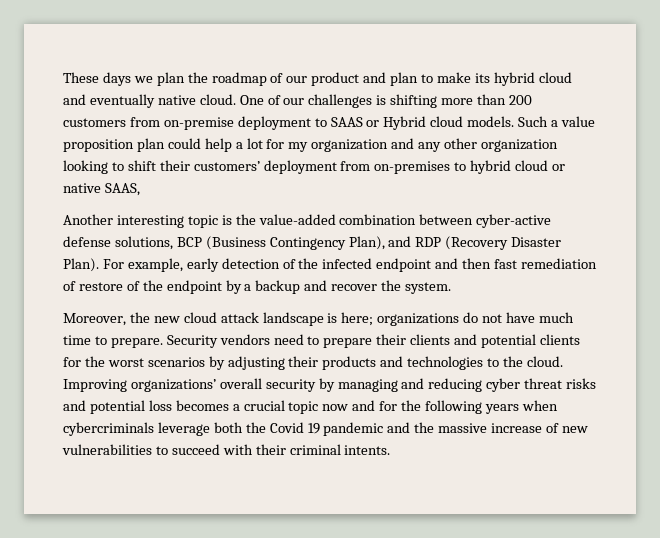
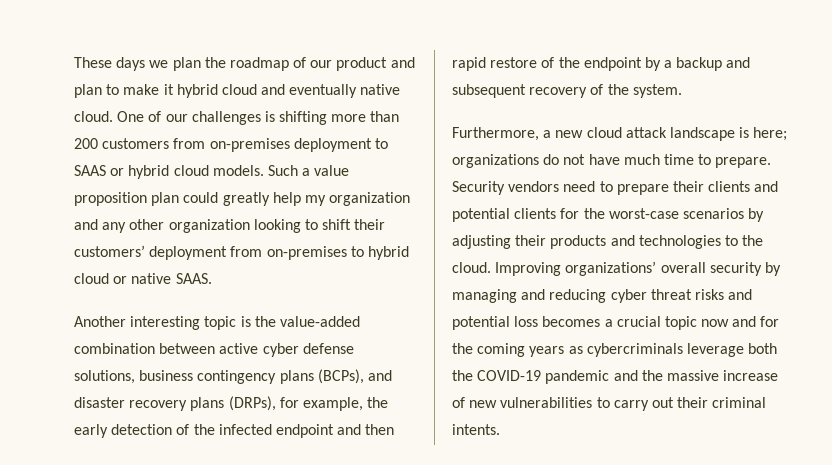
[474,73,490,83] its -> [163,84,174,95] it
[163,117,234,130] on-premise -> [209,138,290,152] on-premises
[383,116,427,130] Hybrid -> [128,165,170,179] hybrid
[204,138,285,152] help a lot for -> [222,192,301,206] greatly help
[104,183,140,196] SAAS, -> [175,273,212,284] SAAS.
[476,214,552,228] [63,236,562,250] [63,258,183,272] cyber-active defense solutions, BCP (Business Contingency Plan), and RDP (Recovery Disaster Plan). For example, -> [219,343,354,357] [74,369,392,384] [74,396,389,411] active cyber defense solutions, business contingency plans (BCPs), and disaster recovery plans (DRPs), for example, the
[494,258,597,269] [63,281,76,291] fast remediation of -> [452,57,486,71] rapid
[331,284,378,291] recover -> [452,84,604,98] subsequent recovery of
[63,312,150,326] Moreover, the -> [452,127,552,141] Furthermore, a
[107,358,144,367] worst -> [608,208,679,219] worst-case
[425,400,558,414] following years when -> [477,343,583,357] coming years as
[269,422,320,434] Covid 19 -> [477,370,542,381] COVID-19
[171,444,253,455] succeed with -> [613,397,674,411] carry out

